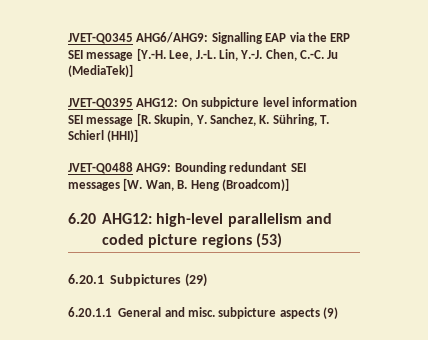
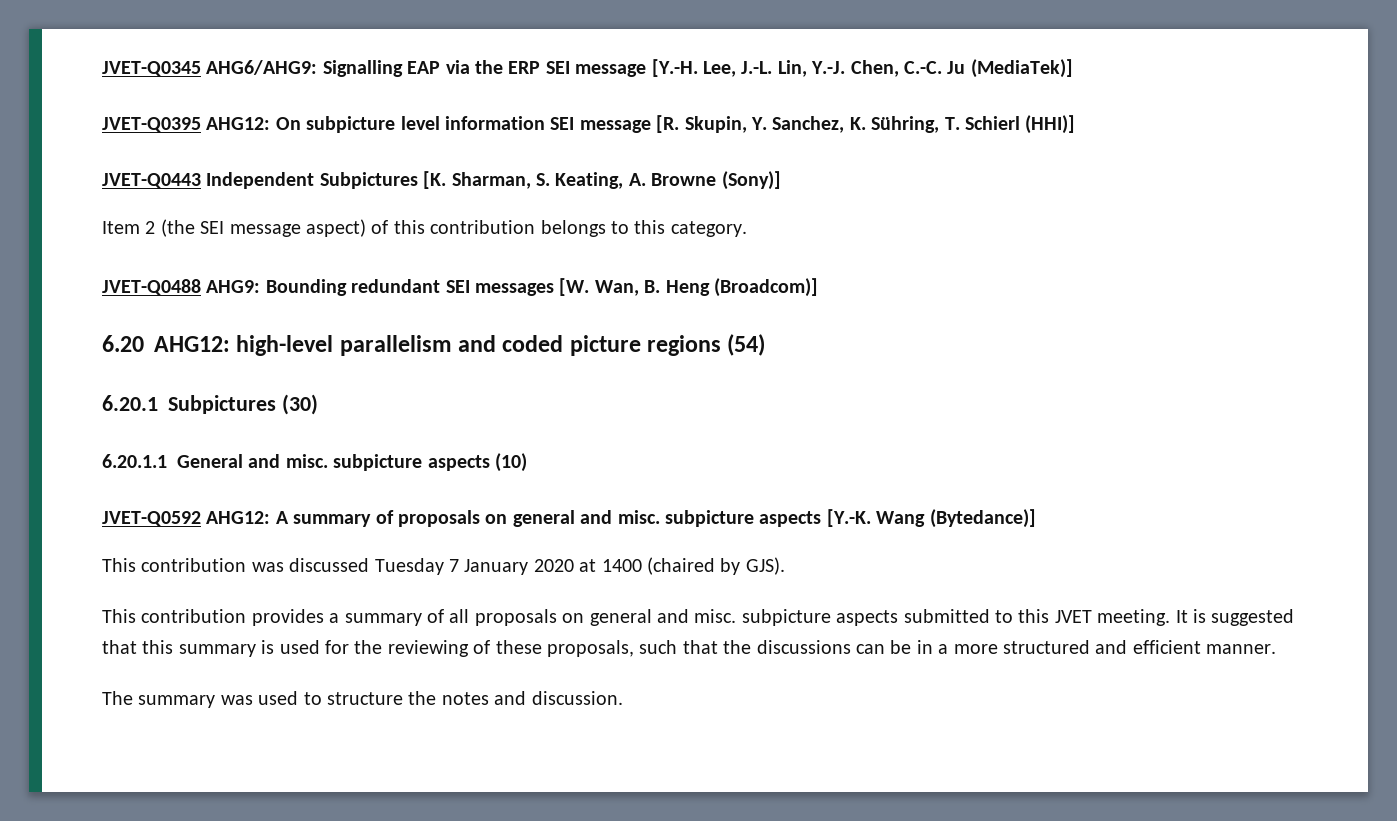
(139, 135) none -> [102,171,781,190] [102,219,747,237] // JVET-Q0443 Independent Subpictures [K. Sharman, S. Keating, A. Browne (Sony)] // Item 2 (the SEI message aspect) of this contribution belongs to this category.
[255,233,282,248] (53) -> [727,334,766,356] (54)
[185,273,208,287] (29) -> [281,394,318,415] (30)
[323,307,339,319] (9) -> [495,453,527,472] [102,509,1036,528] [102,557,785,575] [102,609,1295,626] [102,640,1277,657] [102,691,623,708] (10) // JVET-Q0592 AHG12: A summary of proposals on general and misc. subpicture aspects [Y.-K. Wang (Bytedance)] // This contribution was discussed Tuesday 7 January 2020 at 1400 (chaired by GJS). // This contribution provides a summary of all proposals on general and misc. subpicture aspects submitted to this JVET meeting. It is suggested that this summary is used for the reviewing of these proposals, such that the discussions can be in a more structured and efficient manner. // The summary was used to structure the notes and discussion.

